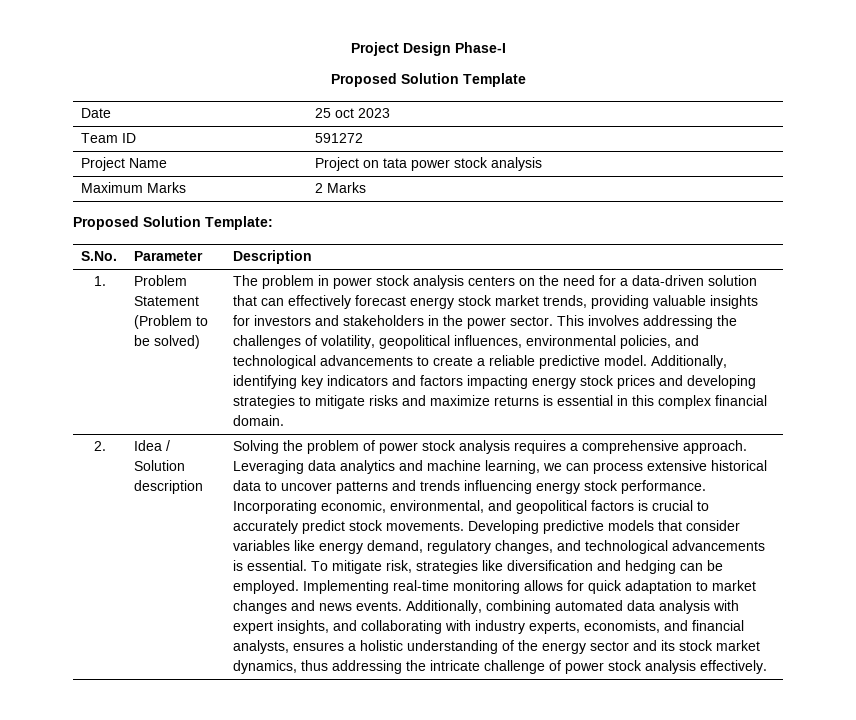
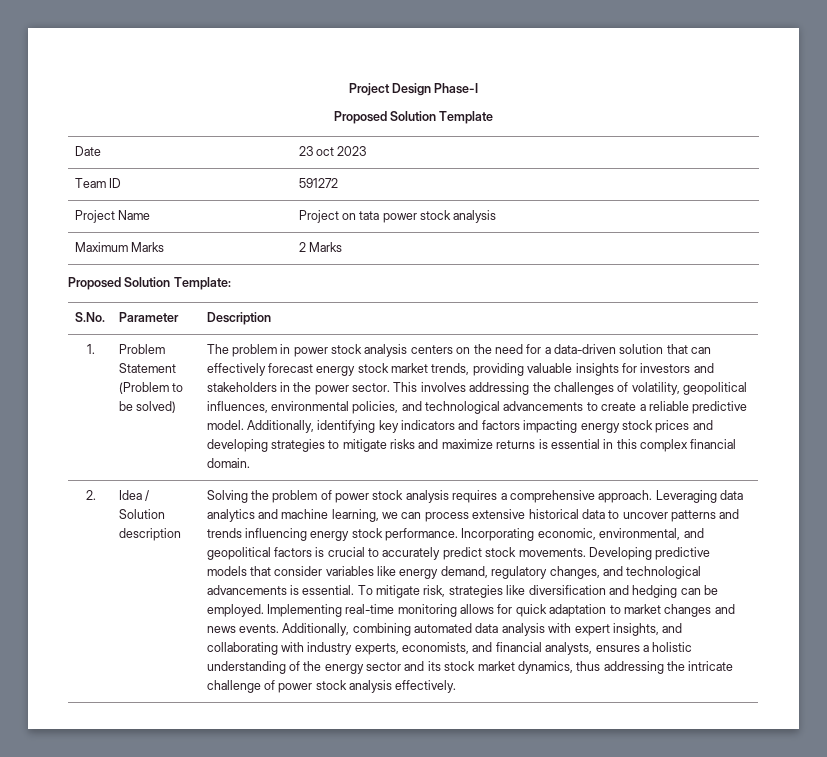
[315,108,332,118] 25 -> [298,146,313,156] 23

